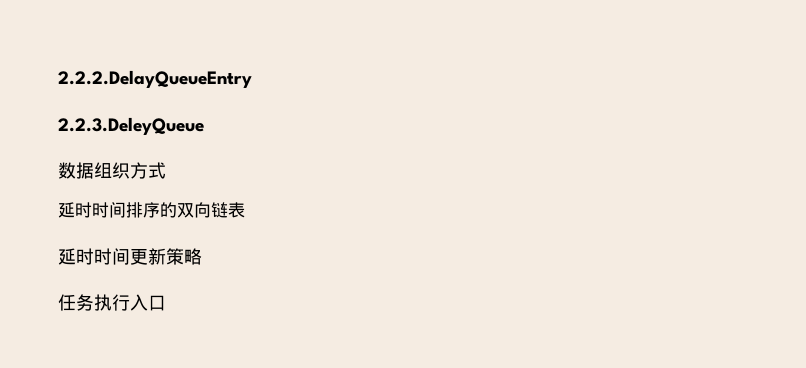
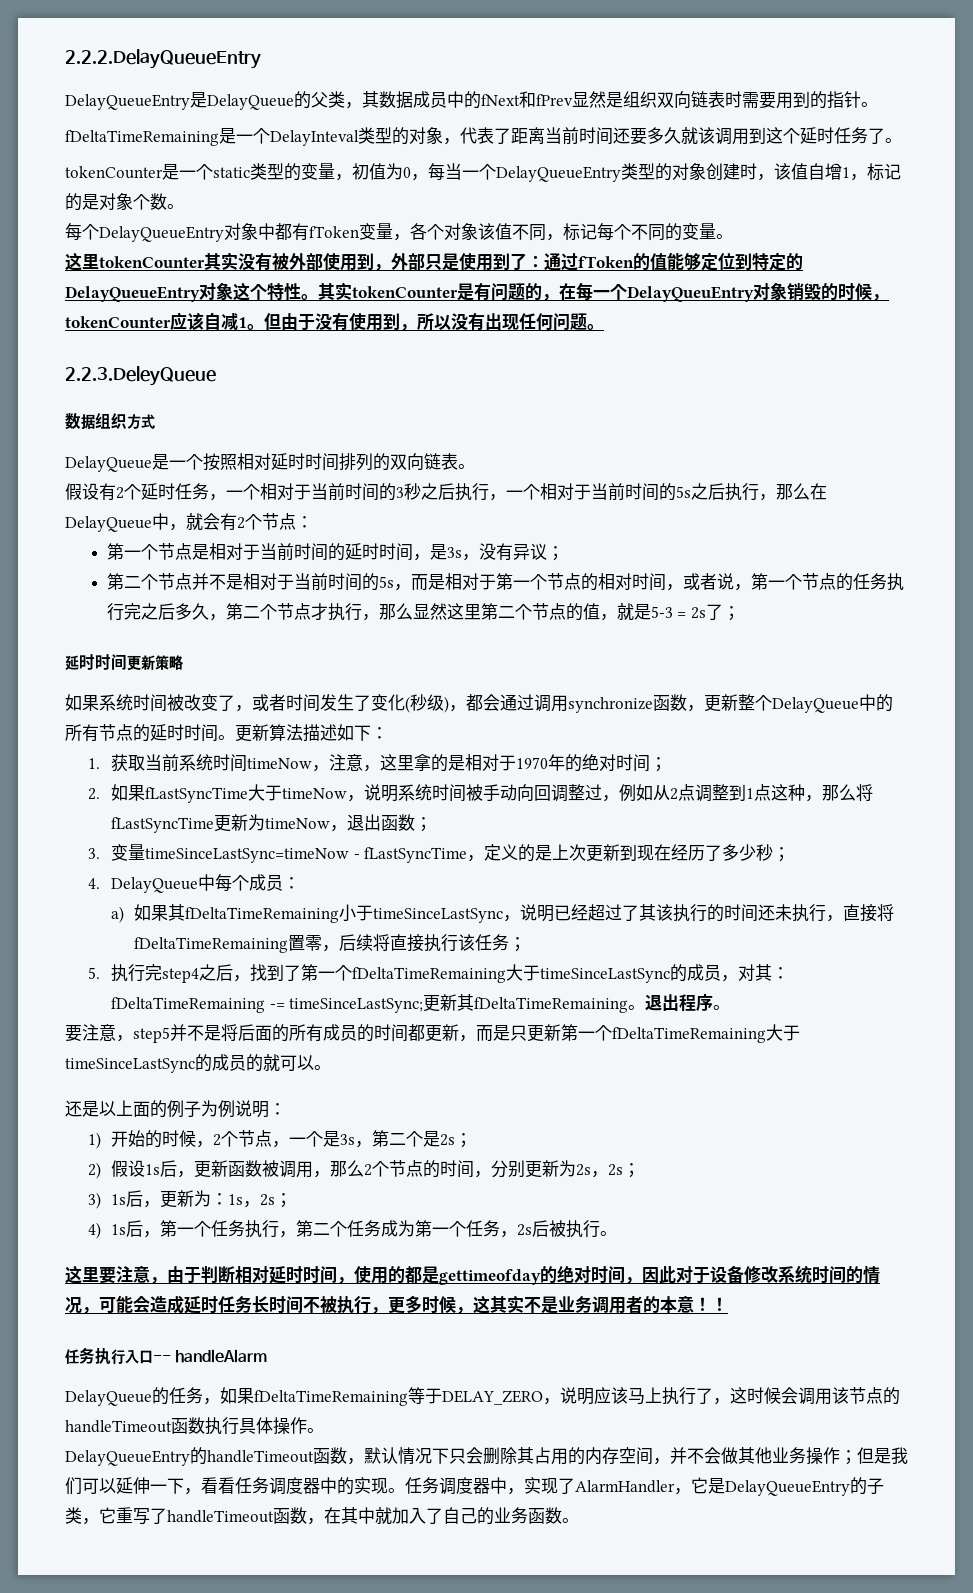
(252, 79) none -> [65,91,878,110] [65,127,902,146] [65,163,901,182] [65,193,184,211] [65,223,733,242] [65,252,803,271] [65,282,889,302] [65,312,604,331] // DelayQueueEntry是DelayQueue的父类，其数据成员中的fNext和fPrev显然是组织双向链表时需要用到的指针。 // fDeltaTimeRemaining是一个DelayInteval类型的对象，代表了距离当前时间还要多久就该调用到这个延时任务了。 // tokenCounter是一个static类型的变量，初值为0，每当一个DelayQueueEntry类型的对象创建时，该值自增1，标记的是对象个数。 // 每个DelayQueueEntry对象中都有fToken变量，各个对象该值不同，标记每个不同的变量。 // 这里tokenCounter其实没有被外部使用到，外部只是使用到了：通过fToken的值能够定位到特定的DelayQueueEntry对象这个特性。其实tokenCounter是有问题的，在每一个DelayQueuEntry对象销毁的时候，tokenCounter应该自减1。但由于没有使用到，所以没有出现任何问题。
(166, 170) none -> [65,453,271,472] DelayQueue是一个按照相对
[143,202,160,218] 序 -> [356,453,373,471] 列
[58,248,202,265] [58,294,166,311] // 延时时间更新策略 // 任务执行入口 -> [458,464,475,469] [65,483,827,501] [65,513,313,532] [106,543,564,561] [106,573,904,591] [106,603,741,621] [65,654,184,671] [65,694,893,713] [65,724,388,742] [88,754,668,772] [88,784,874,803] [111,814,433,833] [88,844,791,863] [88,874,301,893] [111,904,895,923] [134,934,527,953] [88,964,790,983] [111,994,731,1013] [65,1024,800,1043] [65,1054,331,1073] [65,1100,286,1118] [88,1130,473,1149] [88,1160,641,1179] [88,1190,293,1209] [88,1220,618,1239] [65,1265,880,1285] [65,1295,728,1314] [65,1347,268,1364] [65,1387,900,1406] [65,1417,324,1435] [65,1447,908,1466] [65,1477,884,1496] [65,1507,579,1525] 。 // 假设有2个延时任务，一个相对于当前时间的3秒之后执行，一个相对于当前时间的5s之后执行，那么在DelayQueue中，就会有2个节点： // 第一个节点是相对于当前时间的延时时间，是3s，没有异议； // 第二个节点并不是相对于当前时间的5s，而是相对于第一个节点的相对时间，或者说，第一个节点的任务执行完之后多久，第二个节点才执行，那么显然这里第二个节点的值，就是5-3 = 2s了； // 延时时间更新策略 // 如果系统时间被改变了，或者时间发生了变化(秒级)，都会通过调用synchronize函数，更新整个DelayQueue中的所有节点的延时时间。更新算法描述如下： // 1.获取当前系统时间timeNow，注意，这里拿的是相对于1970年的绝对时间； // 2.如果fLastSyncTime大于timeNow，说明系统时间被手动向回调整过，例如从2点调整到1点这种，那么将fLastSyncTime更新为timeNow，退出函数； // 3.变量timeSinceLastSync=timeNow - fLastSyncTime，定义的是上次更新到现在经历了多少秒； // 4. DelayQueue中每个成员： // a)如果其fDeltaTimeRemaining小于timeSinceLastSync，说明已经超过了其该执行的时间还未执行，直接将fDeltaTimeRemaining置零，后续将直接执行该任务； // 5.执行完step4之后，找到了第一个fDeltaTimeRemaining大于timeSinceLastSync的成员，对其：fDeltaTimeRemaining -= timeSinceLastSync;更新其fDeltaTimeRemaining。退出程序。 // 要注意，step5并不是将后面的所有成员的时间都更新，而是只更新第一个fDeltaTimeRemaining大于timeSinceLastSync的成员的就可以。 // 还是以上面的例子为例说明： // 1)开始的时候，2个节点，一个是3s，第二个是2s； // 2)假设1s后，更新函数被调用，那么2个节点的时间，分别更新为2s，2s； // 3) 1s后，更新为：1s，2s； // 4) 1s后，第一个任务执行，第二个任务成为第一个任务，2s后被执行。 // 这里要注意，由于判断相对延时时间，使用的都是gettimeofday的绝对时间，因此对于设备修改系统时间的情况，可能会造成延时任务长时间不被执行，更多时候，这其实不是业务调用者的本意！！ // 任务执行入口-- handleAlarm // DelayQueue的任务，如果fDeltaTimeRemaining等于DELAY_ZERO，说明应该马上执行了，这时候会调用该节点的handleTimeout函数执行具体操作。 // DelayQueueEntry的handleTimeout函数，默认情况下只会删除其占用的内存空间，并不会做其他业务操作；但是我们可以延伸一下，看看任务调度器中的实现。任务调度器中，实现了AlarmHandler，它是DelayQueueEntry的子类，它重写了handleTimeout函数，在其中就加入了自己的业务函数。

